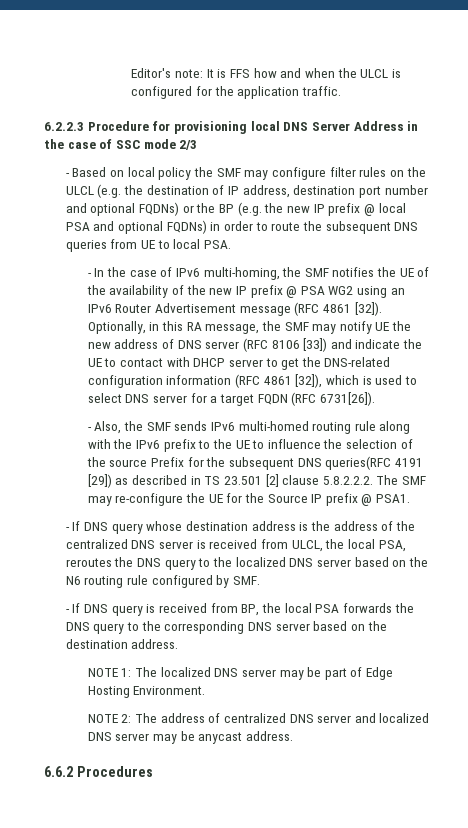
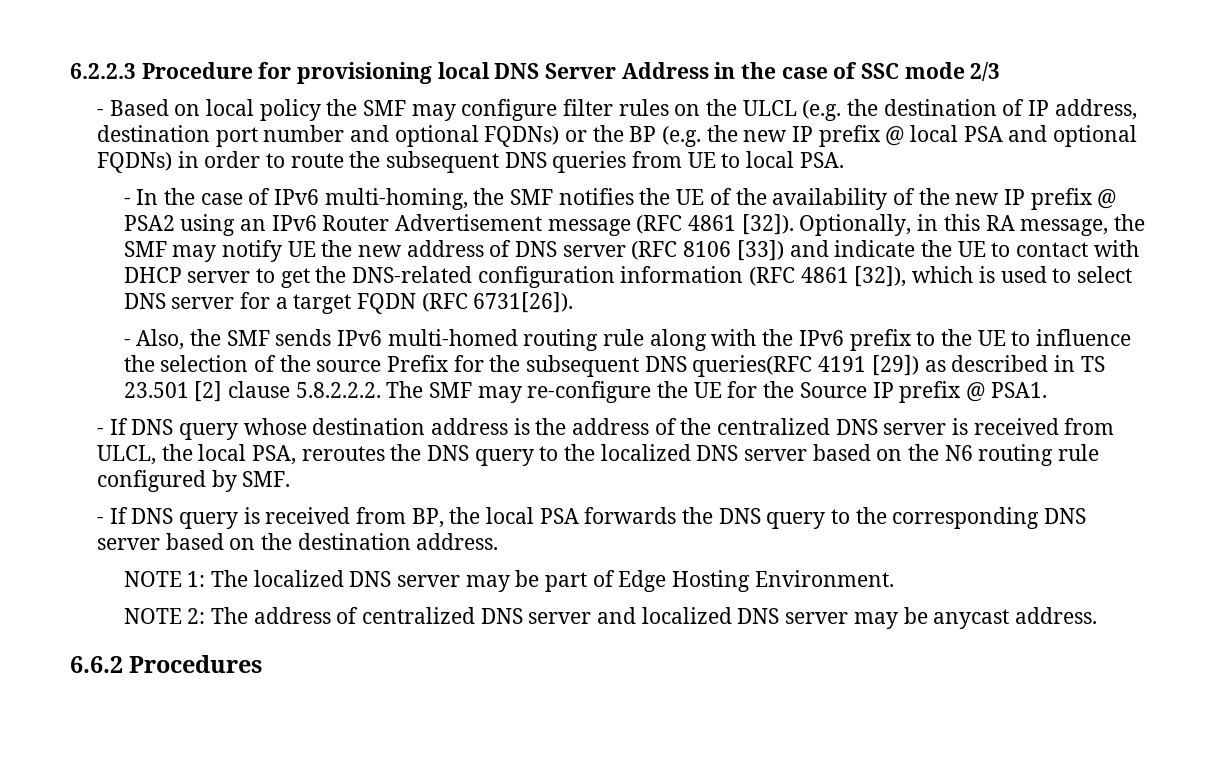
[131,68,401,78] [131,86,341,99] Editor's note: It is FFS how and when the ULCL is configured for the application traffic. // -> (70, 71) none
[300,286,354,295] PSA WG2 -> [123,215,175,231] PSA2

